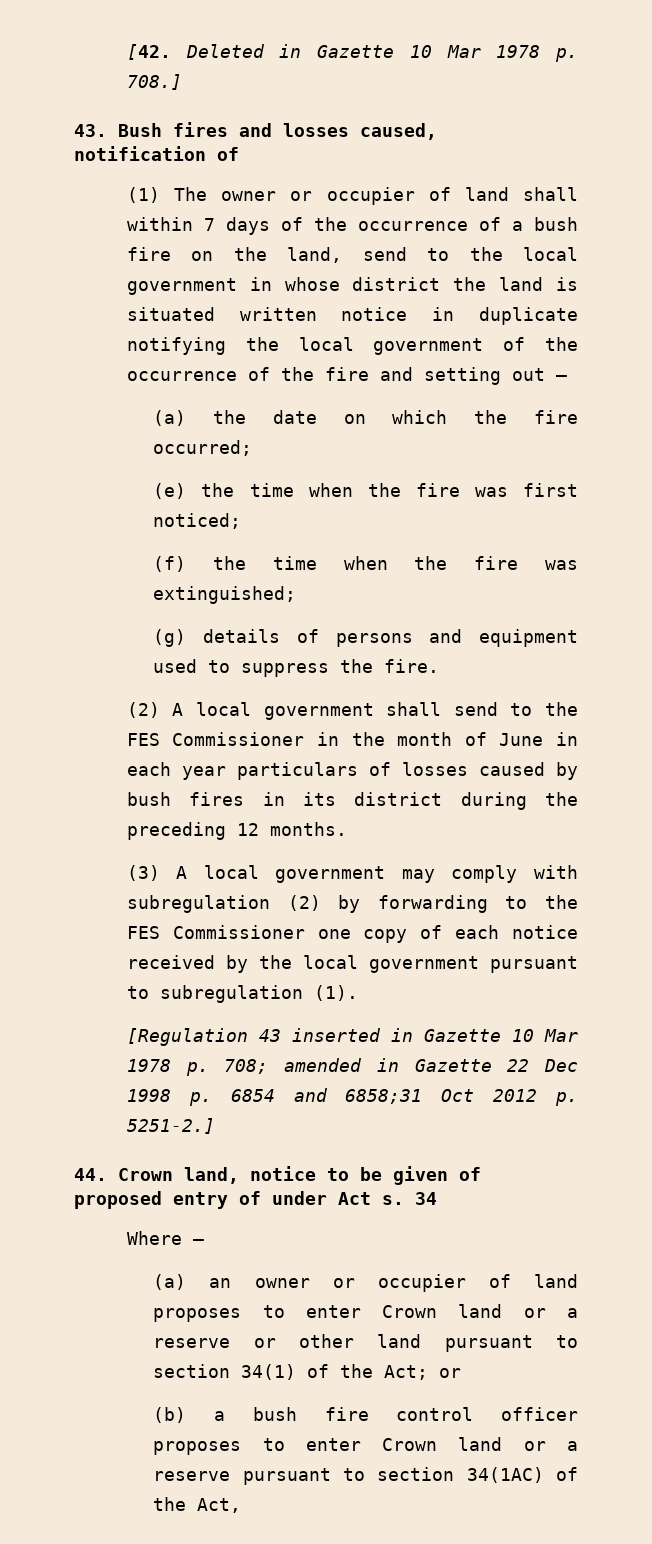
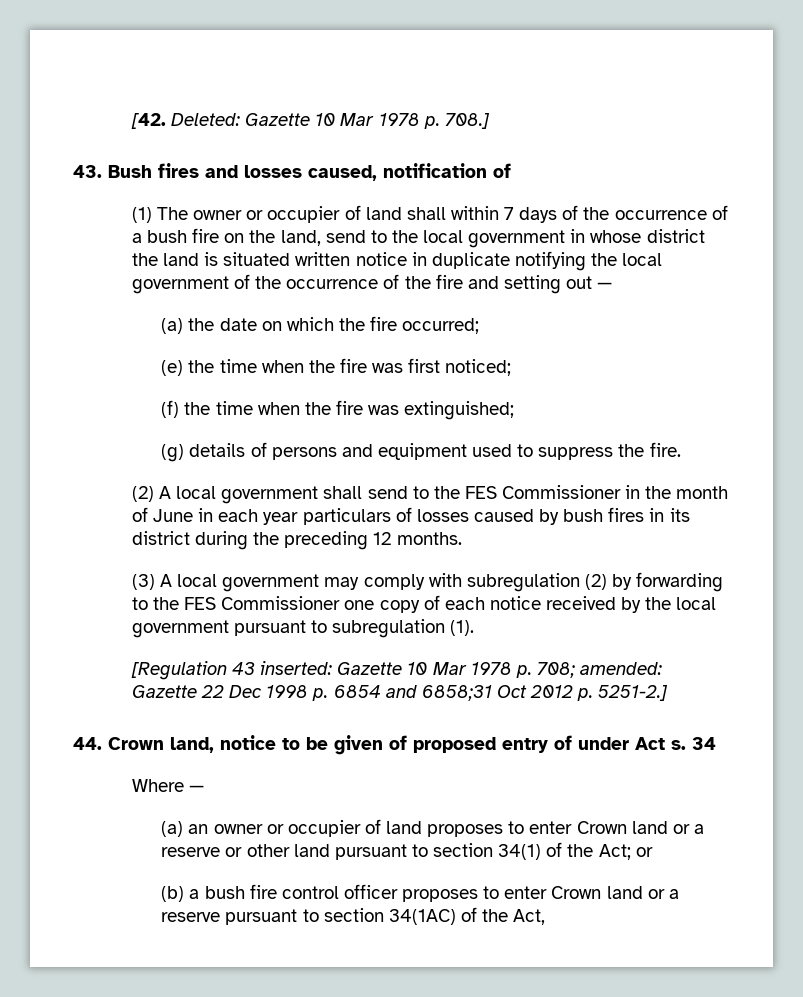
[185,44,302,58] Deleted in -> [170,113,240,126] Deleted:
[291,1028,413,1042] inserted in -> [260,661,333,675] inserted:
[284,1058,399,1072] amended in -> [580,662,663,675] amended:

